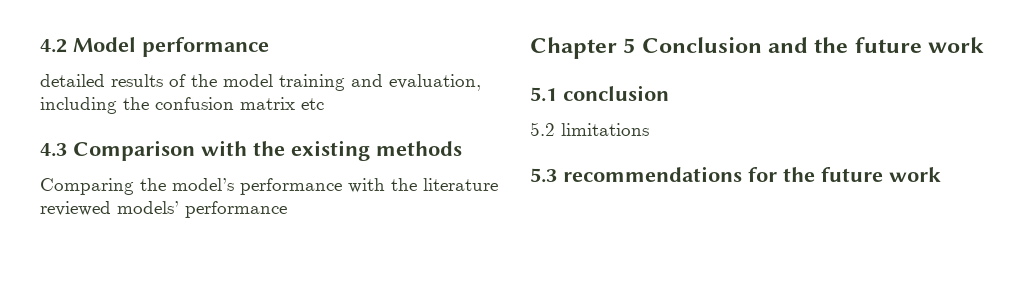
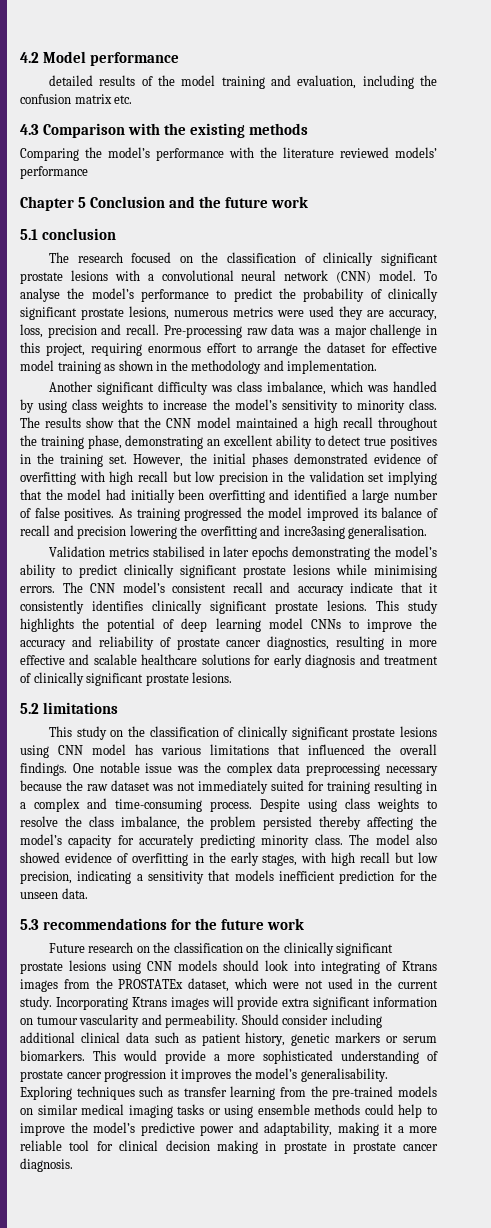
[301,98,324,110] etc -> [114,95,133,104] etc.
[530,122,649,136] 5.2 limitations -> [48,252,438,266] [20,270,438,284] [20,288,438,302] [20,306,437,320] [20,324,438,338] [20,342,437,356] [20,360,378,374] [48,381,437,395] [20,399,437,413] [20,417,438,431] [20,435,438,449] [20,453,438,467] [20,471,437,485] [20,489,438,503] [20,507,438,521] [20,525,428,539] [48,546,437,560] [20,564,437,578] [20,582,438,596] [20,600,438,614] [20,618,438,632] [20,636,438,650] [20,654,439,668] [20,672,233,686] [20,702,118,714] [48,726,438,740] [20,744,437,758] [20,762,438,776] [20,780,437,794] [20,798,437,812] [20,816,438,830] [20,834,438,848] [20,852,439,866] [20,870,437,884] [20,888,88,899] The research focused on the classification of clinically significant prostate lesions with a convolutional neural network (CNN) model. To analyse the model’s performance to predict the probability of clinically significant prostate lesions, numerous metrics were used they are accuracy, loss, precision and recall. Pre-processing raw data was a major challenge in this project, requiring enormous effort to arrange the dataset for effective model training as shown in the methodology and implementation. // Another significant difficulty was class imbalance, which was handled by using class weights to increase the model’s sensitivity to minority class. The results show that the CNN model maintained a high recall throughout the training phase, demonstrating an excellent ability to detect true positives in the training set. However, the initial phases demonstrated evidence of overfitting with high recall but low precision in the validation set implying that the model had initially been overfitting and identified a large number of false positives. As training progressed the model improved its balance of recall and precision lowering the overfitting and incre3asing generalisation. // Validation metrics stabilised in later epochs demonstrating the model’s ability to predict clinically significant prostate lesions while minimising errors. The CNN model’s consistent recall and accuracy indicate that it consistently identifies clinically significant prostate lesions. This study highlights the potential of deep learning model CNNs to improve the accuracy and reliability of prostate cancer diagnostics, resulting in more effective and scalable healthcare solutions for early diagnosis and treatment of clinically significant prostate lesions. // 5.2 limitations // This study on the classification of clinically significant prostate lesions using CNN model has various limitations that influenced the overall findings. One notable issue was the complex data preprocessing necessary because the raw dataset was not immediately suited for training resulting in a complex and time-consuming process. Despite using class weights to resolve the class imbalance, the problem persisted thereby affecting the model’s capacity for accurately predicting minority class. The model also showed evidence of overfitting in the early stages, with high recall but low precision, indicating a sensitivity that models inefficient prediction for the unseen data.
(941, 174) none -> [48,942,394,956] [20,960,437,974] [20,978,438,992] [20,996,437,1010] [20,1014,382,1028] [20,1032,437,1046] [20,1050,438,1064] [20,1068,388,1082] [20,1086,438,1100] [20,1104,437,1118] [20,1122,437,1136] [20,1140,438,1154] [20,1158,73,1172] // Future research on the classification on the clinically significant prostate lesions using CNN models should look into integrating of Ktrans images from the PROSTATEx dataset, which were not used in the current study. Incorporating Ktrans images will provide extra significant information on tumour vascularity and permeability. Should consider including additional clinical data such as patient history, genetic markers or serum biomarkers. This would provide a more sophisticated understanding of prostate cancer progression it improves the model’s generalisability. Exploring techniques such as transfer learning from the pre-trained models on similar medical imaging tasks or using ensemble methods could help to improve the model’s predictive power and adaptability, making it a more reliable tool for clinical decision making in prostate in prostate cancer diagnosis.

